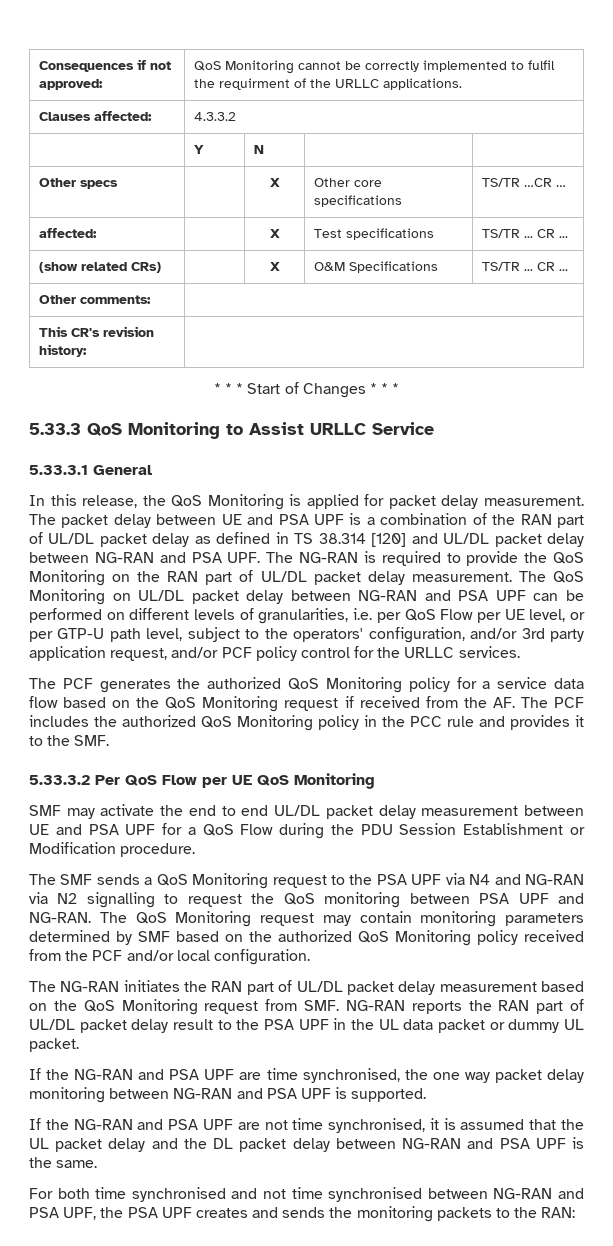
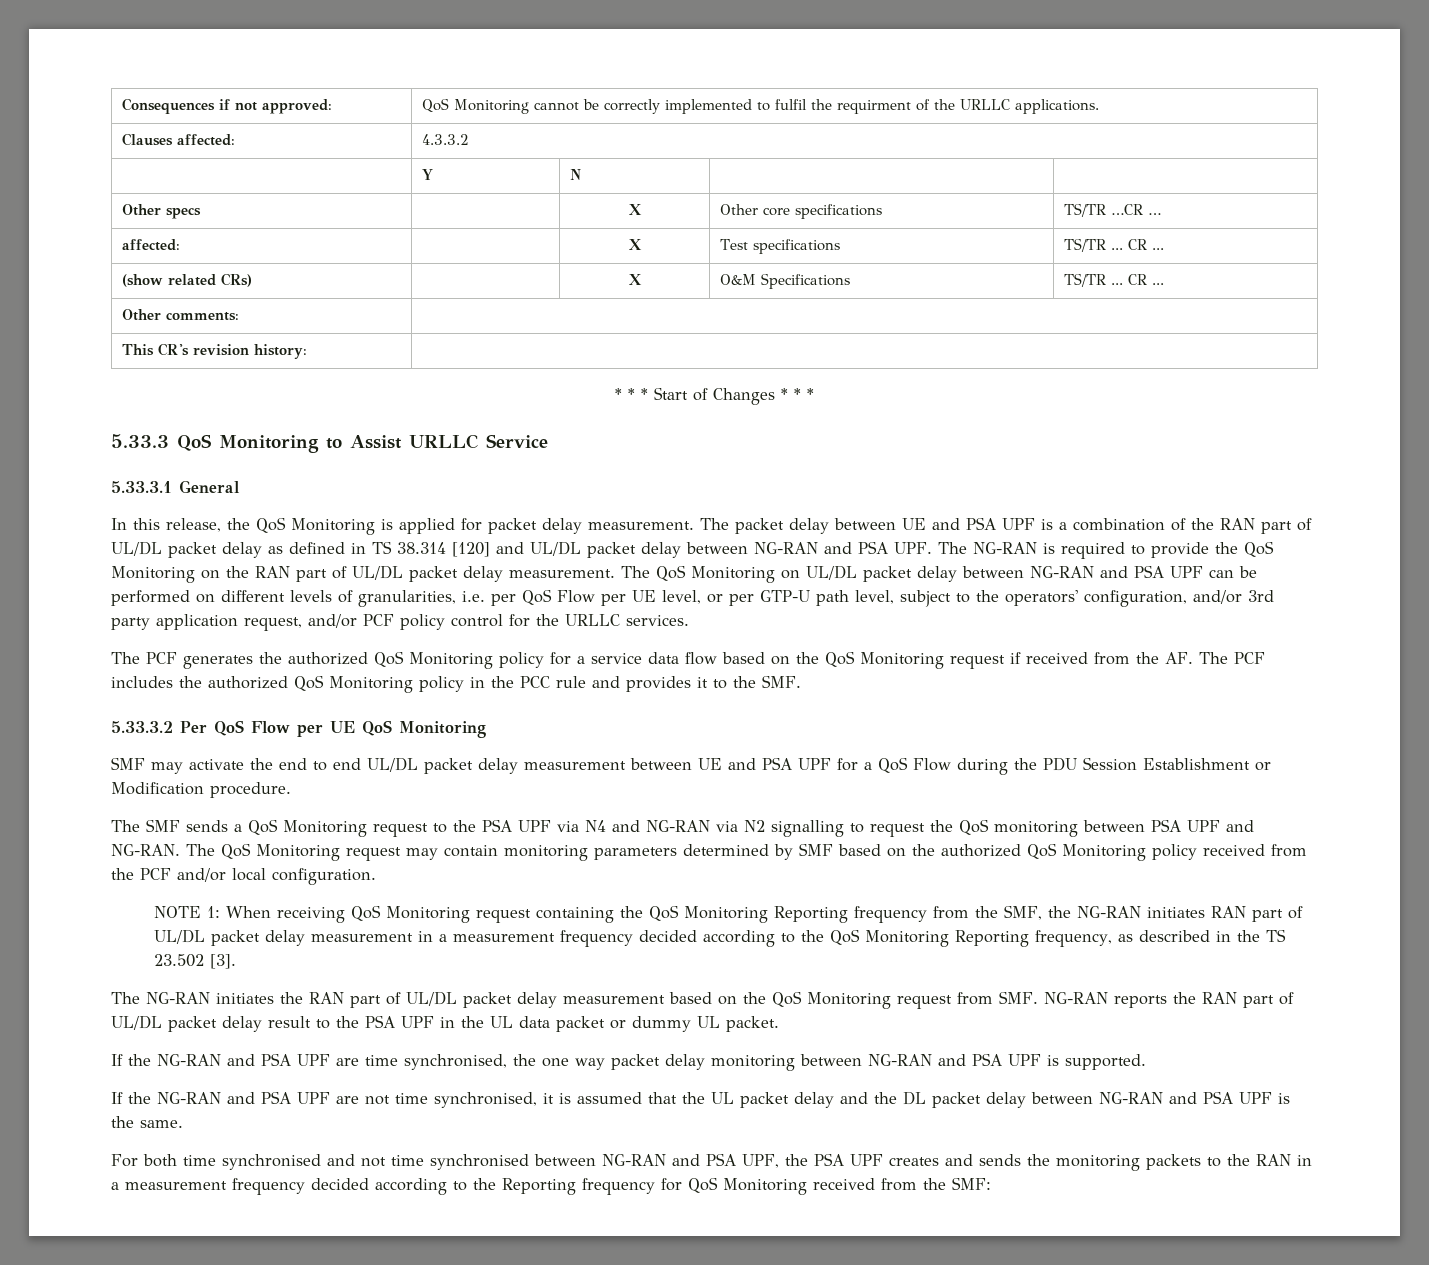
(310, 957) none -> [153,905,1303,923] [153,929,1286,947] [153,954,236,969] // NOTE 1: When receiving QoS Monitoring request containing the QoS Monitoring Reporting frequency from the SMF, the NG-RAN initiates RAN part of UL/DL packet delay measurement in a measurement frequency decided according to the QoS Monitoring Reporting frequency, as described in the TS 23.502 [3].
[541,1207,576,1218] RAN: -> [1255,1154,1312,1166] [111,1177,991,1195] RAN in a measurement frequency decided according to the Reporting frequency for QoS Monitoring received from the SMF:

